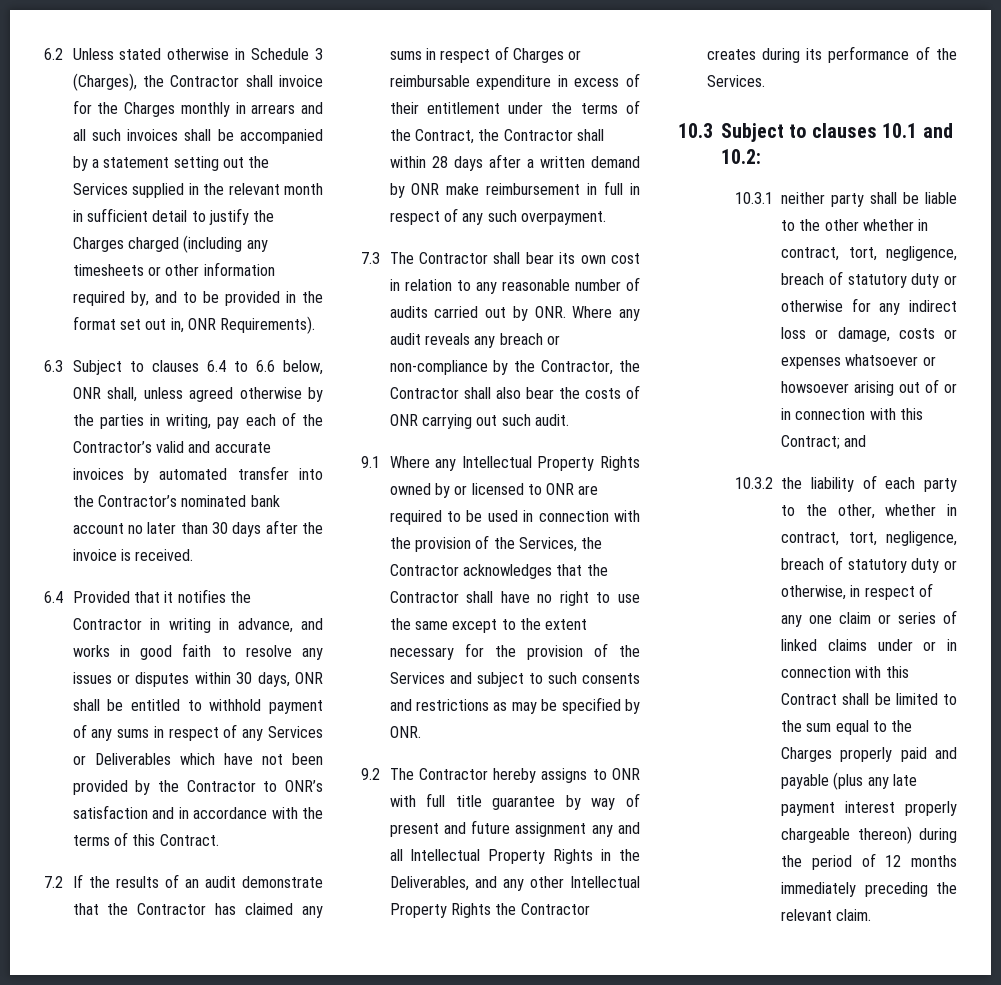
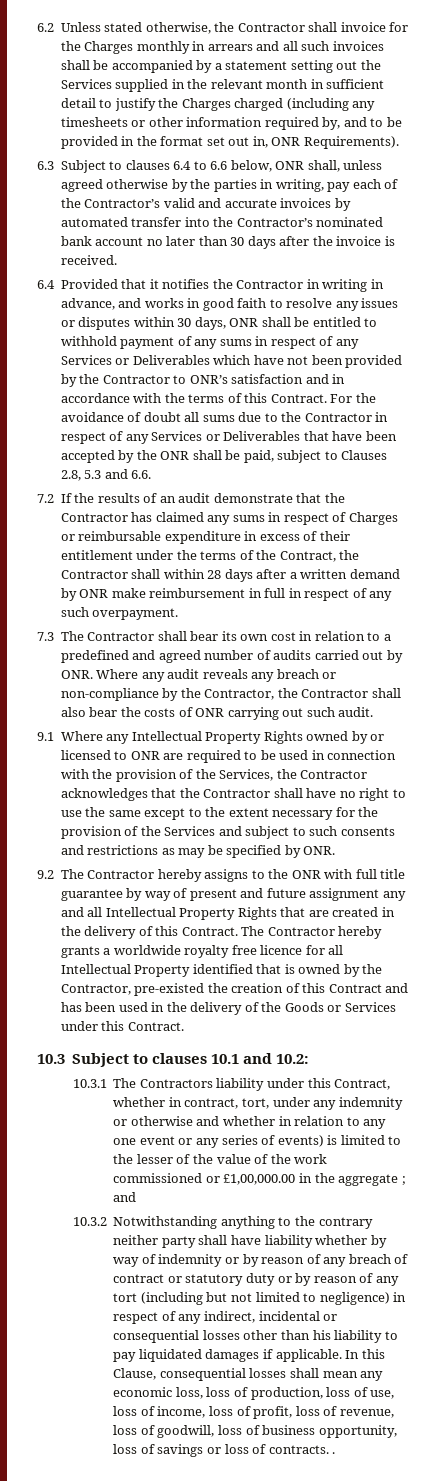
[167,48,323,60] [72,73,137,91] otherwise in Schedule 3 (Charges), -> [145,22,211,34] otherwise,
(219, 840) none -> [330,393,376,403] [60,412,389,422] [60,431,397,444] [60,450,388,463] [60,469,152,481] For the avoidance of doubt all sums due to the Contractor in respect of any Services or Deliverables that have been accepted by the ONR shall be paid, subject to Clauses 2.8, 5.3 and 6.6.
[475,279,570,294] any reasonable -> [383,634,391,641] [60,650,201,663] a predefined and agreed
(607, 774) none -> [268,869,289,879] the
[601,849,640,861] [389,876,640,891] [389,903,590,918] [706,46,957,63] [706,75,765,87] in the Deliverables, and any other Intellectual Property Rights the Contractor creates during its performance of the Services. -> [280,907,395,917] [60,926,383,939] [60,945,344,958] [60,964,383,977] [60,983,409,996] [60,1002,396,1015] [60,1021,184,1031] that are created in the delivery of this Contract. The Contractor hereby grants a worldwide royalty free licence for all Intellectual Property identified that is owned by the Contractor, pre-existed the creation of this Contract and has been used in the delivery of the Goods or Services under this Contract.
[781,192,957,207] [781,219,929,231] [781,246,957,261] [781,271,957,288] [781,298,957,315] [781,327,957,342] [781,354,936,369] [781,379,957,396] [781,408,924,420] [781,435,867,449] [735,475,957,492] [781,504,957,519] [781,531,957,546] [781,556,957,573] [781,583,934,600] [781,610,957,627] [781,639,957,651] [781,666,909,678] [781,693,957,705] [781,720,913,735] [781,747,957,762] [781,772,918,790] [781,801,957,816] [781,826,957,844] [781,853,957,870] [781,882,957,897] [781,909,872,921] neither party shall be liable to the other whether in contract, tort, negligence, breach of statutory duty or otherwise for any indirect loss or damage, costs or expenses whatsoever or howsoever arising out of or in connection with this Contract; and // 10.3.2 the liability of each party to the other, whether in contract, tort, negligence, breach of statutory duty or otherwise, in respect of any one claim or series of linked claims under or in connection with this Contract shall be limited to the sum equal to the Charges properly paid and payable (plus any late payment interest properly chargeable thereon) during the period of 12 months immediately preceding the relevant claim. -> [113,1078,391,1091] [113,1097,403,1110] [113,1116,387,1129] [113,1135,402,1148] [113,1154,328,1164] [113,1173,406,1186] [113,1192,137,1202] [72,1216,373,1229] [113,1235,387,1248] [113,1254,409,1267] [113,1273,399,1286] [113,1292,407,1305] [113,1311,338,1324] [113,1330,398,1343] [113,1349,385,1362] [113,1368,384,1381] [113,1387,395,1400] [113,1406,394,1419] [113,1425,397,1438] [113,1444,336,1457] The Contractors liability under this Contract, whether in contract, tort, under any indemnity or otherwise and whether in relation to any one event or any series of events) is limited to the lesser of the value of the work commissioned or £1,00,000.00 in the aggregate ; and // 10.3.2 Notwithstanding anything to the contrary neither party shall have liability whether by way of indemnity or by reason of any breach of contract or statutory duty or by reason of any tort (including but not limited to negligence) in respect of any indirect, incidental or consequential losses other than his liability to pay liquidated damages if applicable. In this Clause, consequential losses shall mean any economic loss, loss of production, loss of use, loss of income, loss of profit, loss of revenue, loss of goodwill, loss of business opportunity, loss of savings or loss of contracts. .

